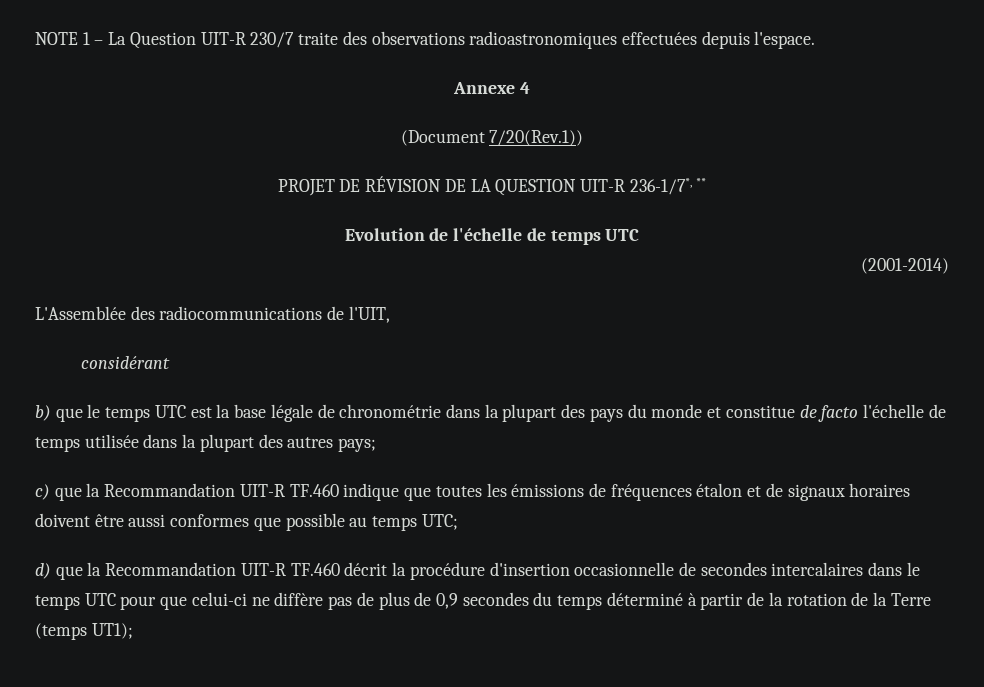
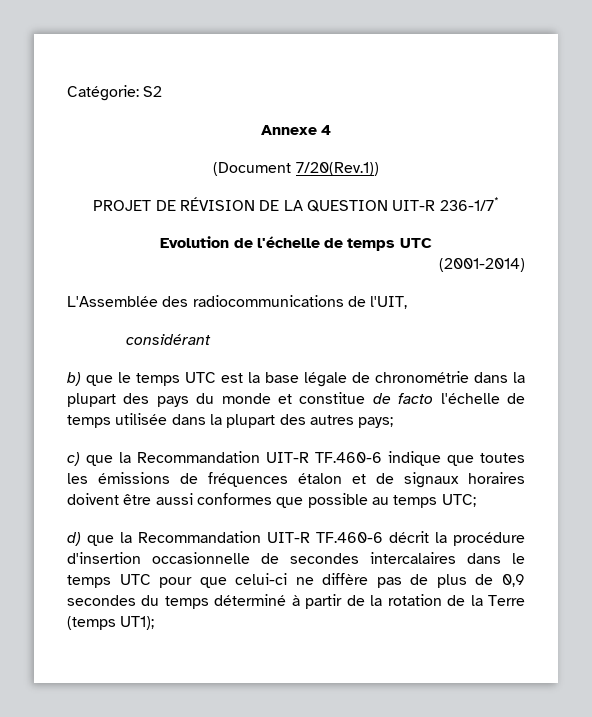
[35,31,816,49] NOTE 1 – La Question UIT-R 230/7 traite des observations radioastronomiques effectuées depuis l'espace. -> [67,85,163,101] Catégorie: S2
[629,178,707,195] 236-1/7*, ** -> [439,197,499,211] 236-1/7*
[289,484,339,497] TF.460 -> [315,452,382,463] TF.460-6
[290,563,340,576] TF.460 -> [316,532,383,543] TF.460-6

